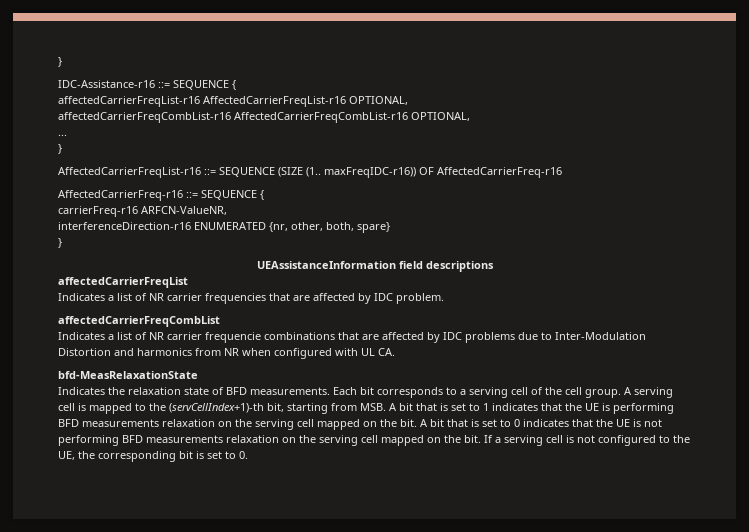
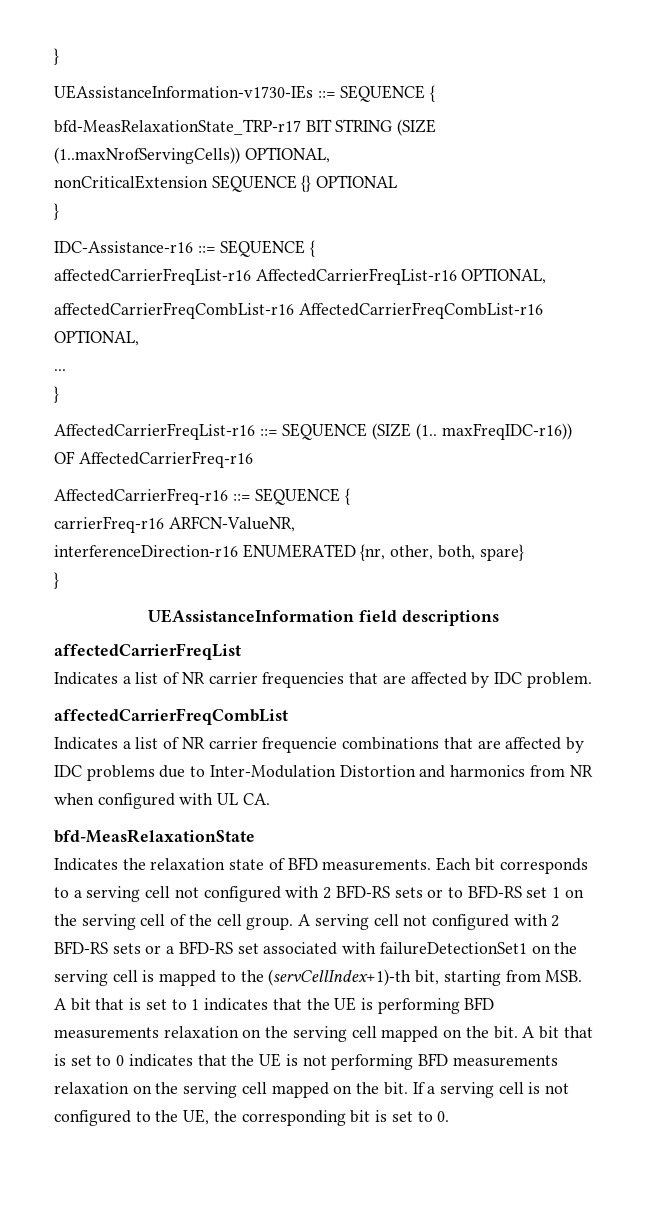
[58,57,62,67] } -> [54,48,59,65] [54,85,436,102] [54,119,437,136] [54,147,330,164] [54,175,398,192] [54,203,59,220] } // UEAssistanceInformation-v1730-IEs ::= SEQUENCE { // bfd-MeasRelaxationState_TRP-r17 BIT STRING (SIZE (1..maxNrofServingCells)) OPTIONAL, // nonCriticalExtension SEQUENCE {} OPTIONAL // }
(528, 391) none -> [174,885,584,902] [54,914,166,930] not configured with 2 BFD-RS sets or to BFD-RS set 1 on the serving cell
(75, 407) none -> [403,914,560,930] [54,941,578,955] [54,970,138,986] not configured with 2 BFD-RS sets or a BFD-RS set associated with failureDetectionSet1 on the serving cell

